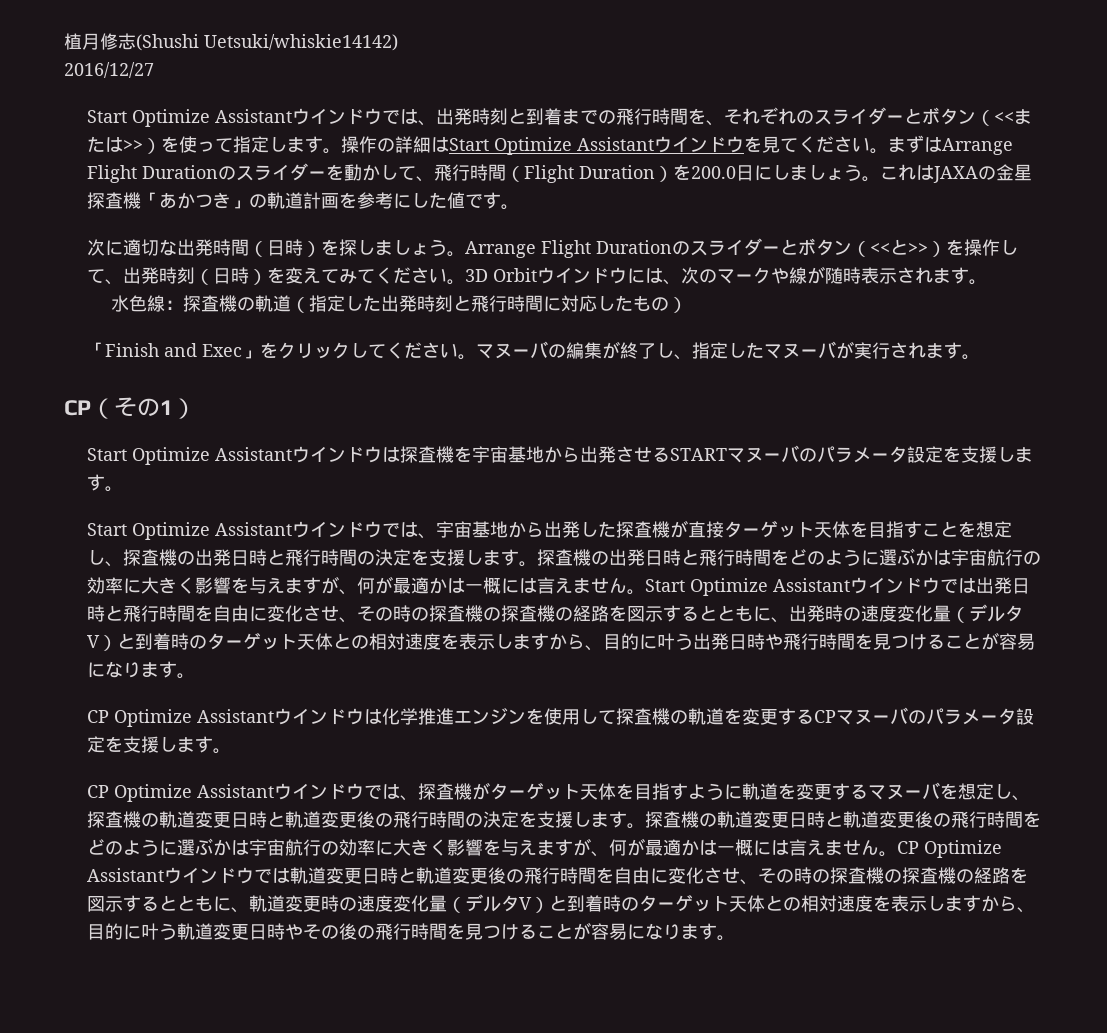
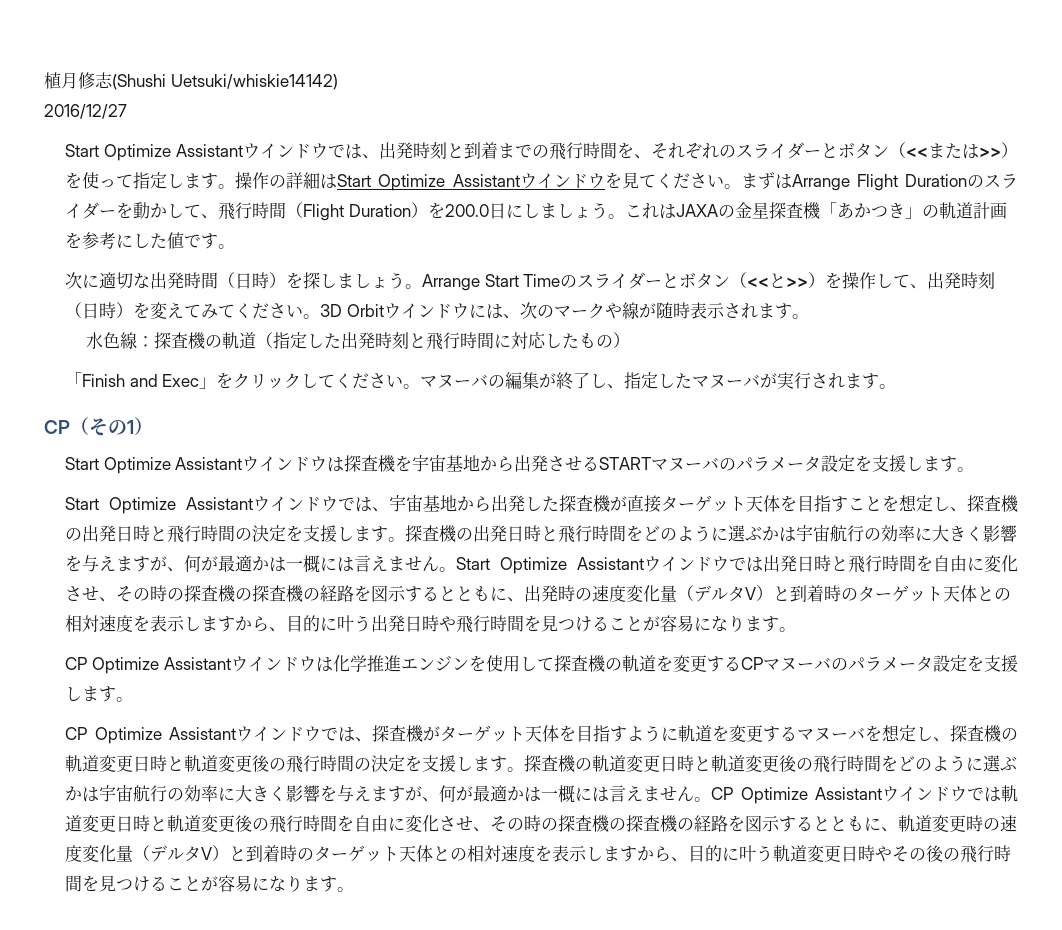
[541,240,673,258] Flight Duration -> [484,274,561,287] Start Time

